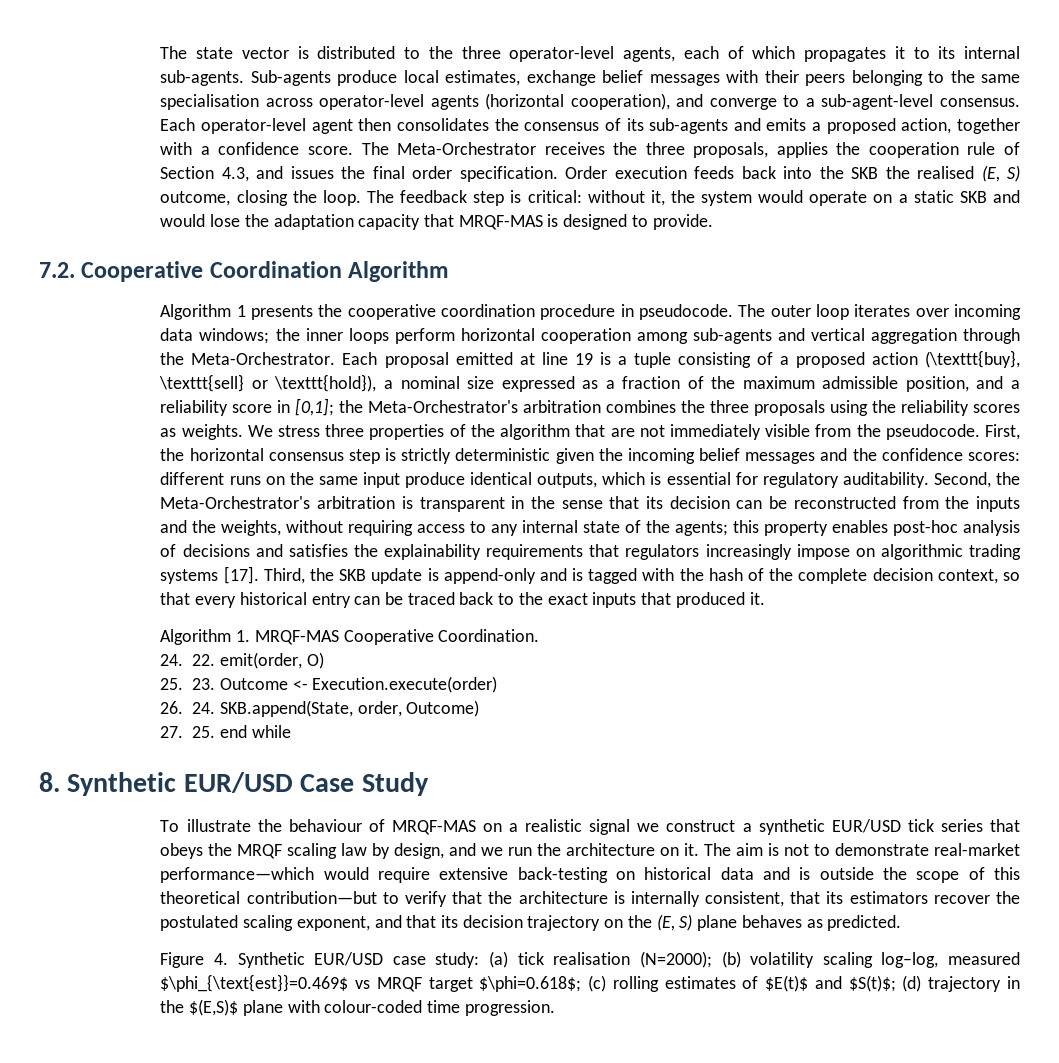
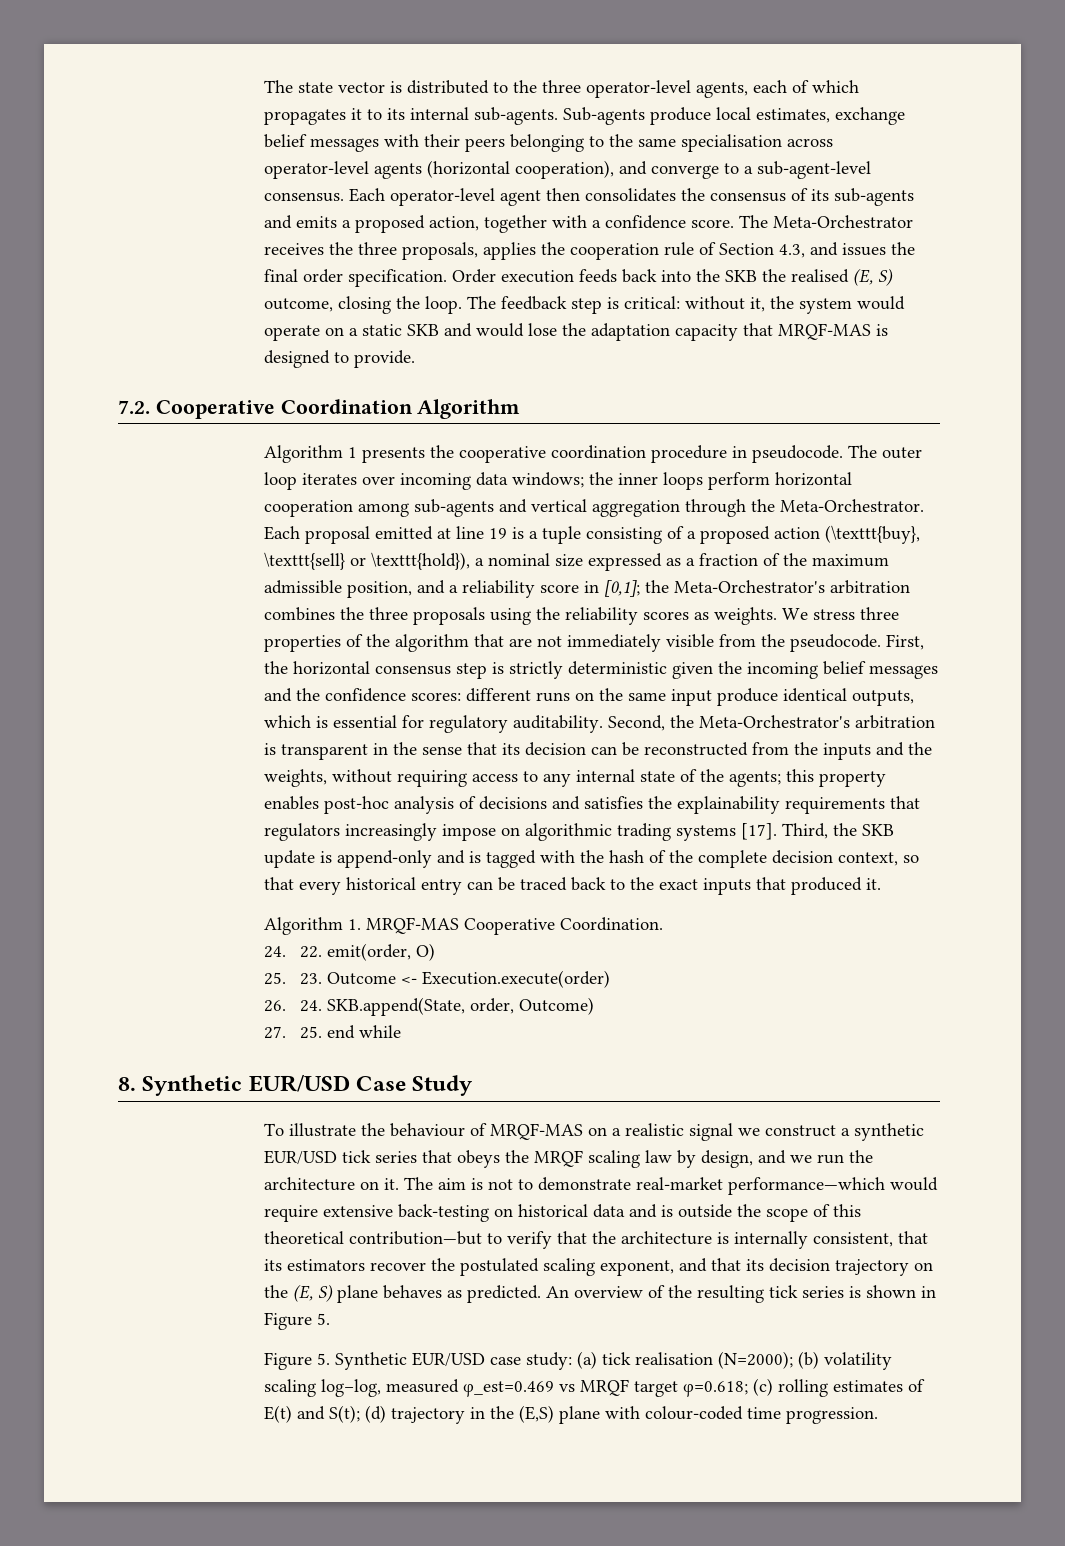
[160,952,229,968] // Figure 4. -> [545,1285,936,1303] [263,1312,330,1330] [263,1352,330,1370] An overview of the resulting tick series is shown in Figure 5. // Figure 5.
[160,974,349,992] $\phi_{\text{est}}=0.469$ -> [462,1381,554,1397] φ_est=0.469
[479,976,582,992] $\phi=0.618$; -> [682,1381,748,1397] φ=0.618;
[765,975,896,992] $E(t)$ and $S(t)$; -> [263,1405,360,1423] E(t) and S(t);
[189,999,239,1016] $(E,S)$ -> [518,1405,554,1423] (E,S)

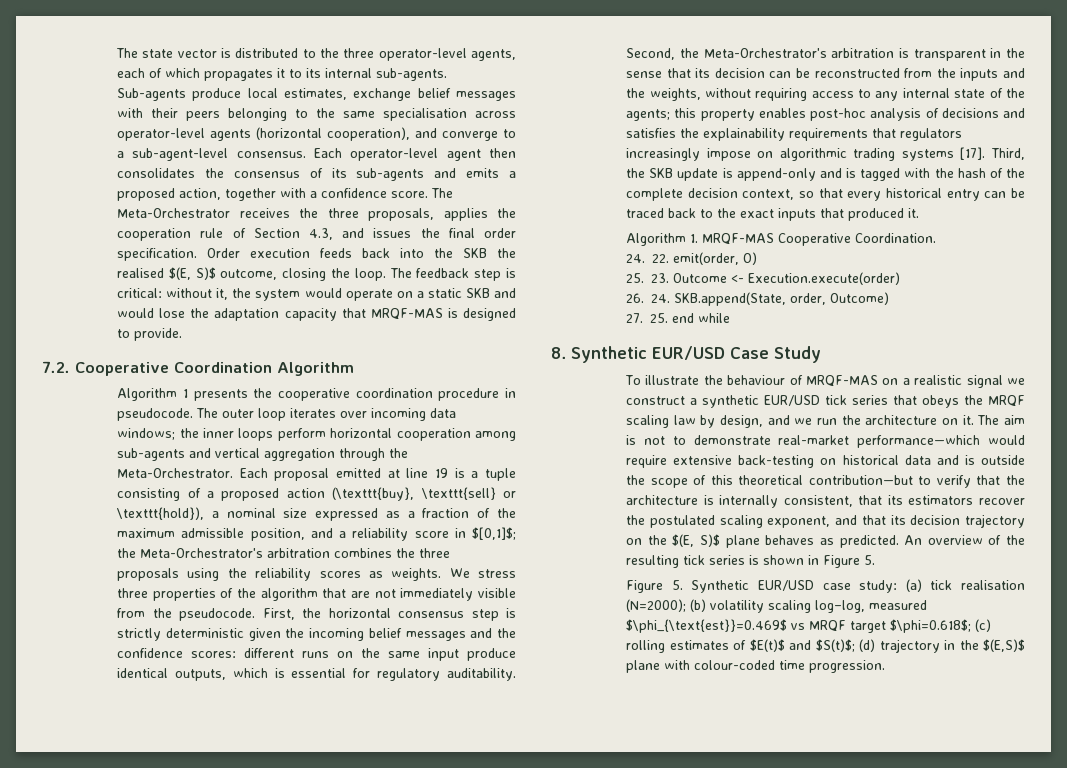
[852,268,893,286] (E, S) -> [168,267,216,280] $(E, S)$
[603,580,640,597] [0,1]; -> [472,527,516,540] $[0,1]$;
[292,1284,333,1302] (E, S) -> [672,534,720,547] $(E, S)$
[462,1381,554,1397] φ_est=0.469 -> [626,619,788,633] $\phi_{\text{est}}=0.469$
[682,1381,748,1397] φ=0.618; -> [890,619,972,633] $\phi=0.618$;
[263,1405,360,1423] E(t) and S(t); -> [749,639,855,652] $E(t)$ and $S(t)$;
[518,1405,554,1423] (E,S) -> [983,639,1025,652] $(E,S)$

